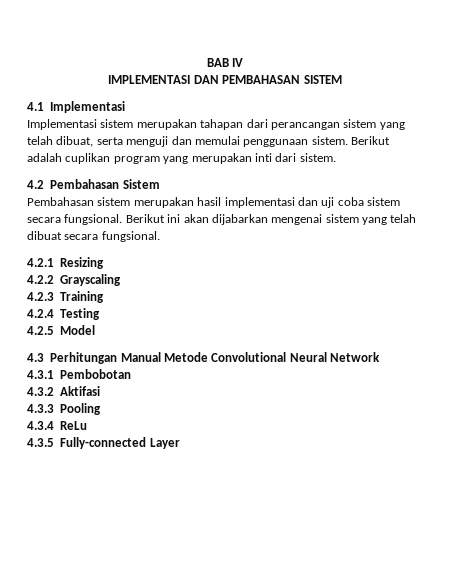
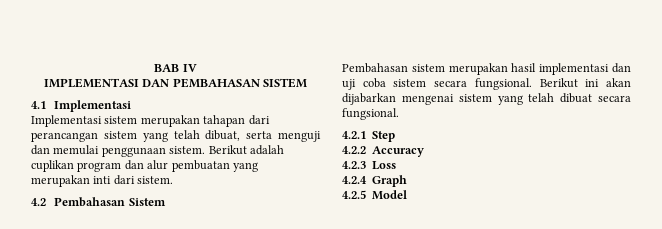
(160, 160) none -> [124,160,230,172] dan alur pembuatan
[60,257,105,269] Resizing -> [372,131,396,142] Step
[60,274,122,286] Grayscaling -> [372,146,425,157] Accuracy
[60,291,105,303] Training -> [372,161,397,170] Loss
[60,308,101,320] Testing -> [372,175,408,187] Graph
[27,352,381,364] [27,369,132,379] [27,386,101,396] [27,403,102,415] [27,421,88,430] [27,437,180,449] // 4.3 Perhitungan Manual Metode Convolutional Neural Network // 4.3.1 Pembobotan // 4.3.2 Aktifasi // 4.3.3 Pooling // 4.3.4 ReLu // 4.3.5 Fully-connected Layer -> (408, 195) none

